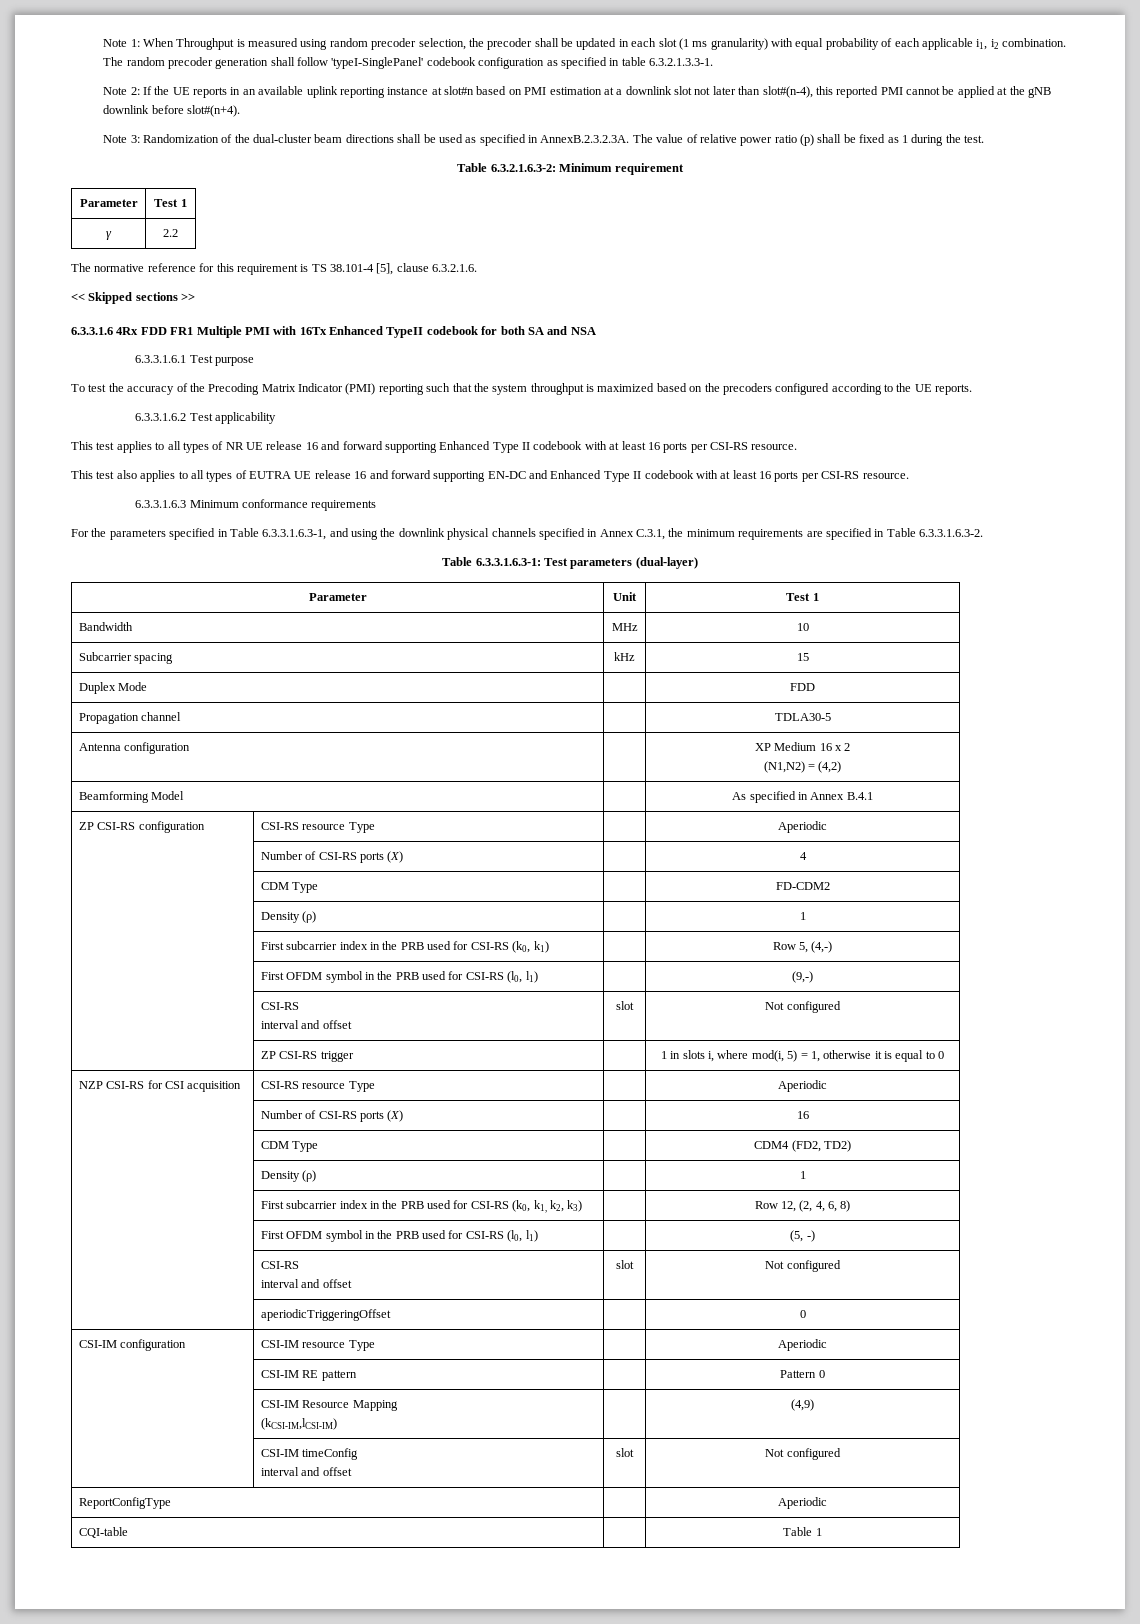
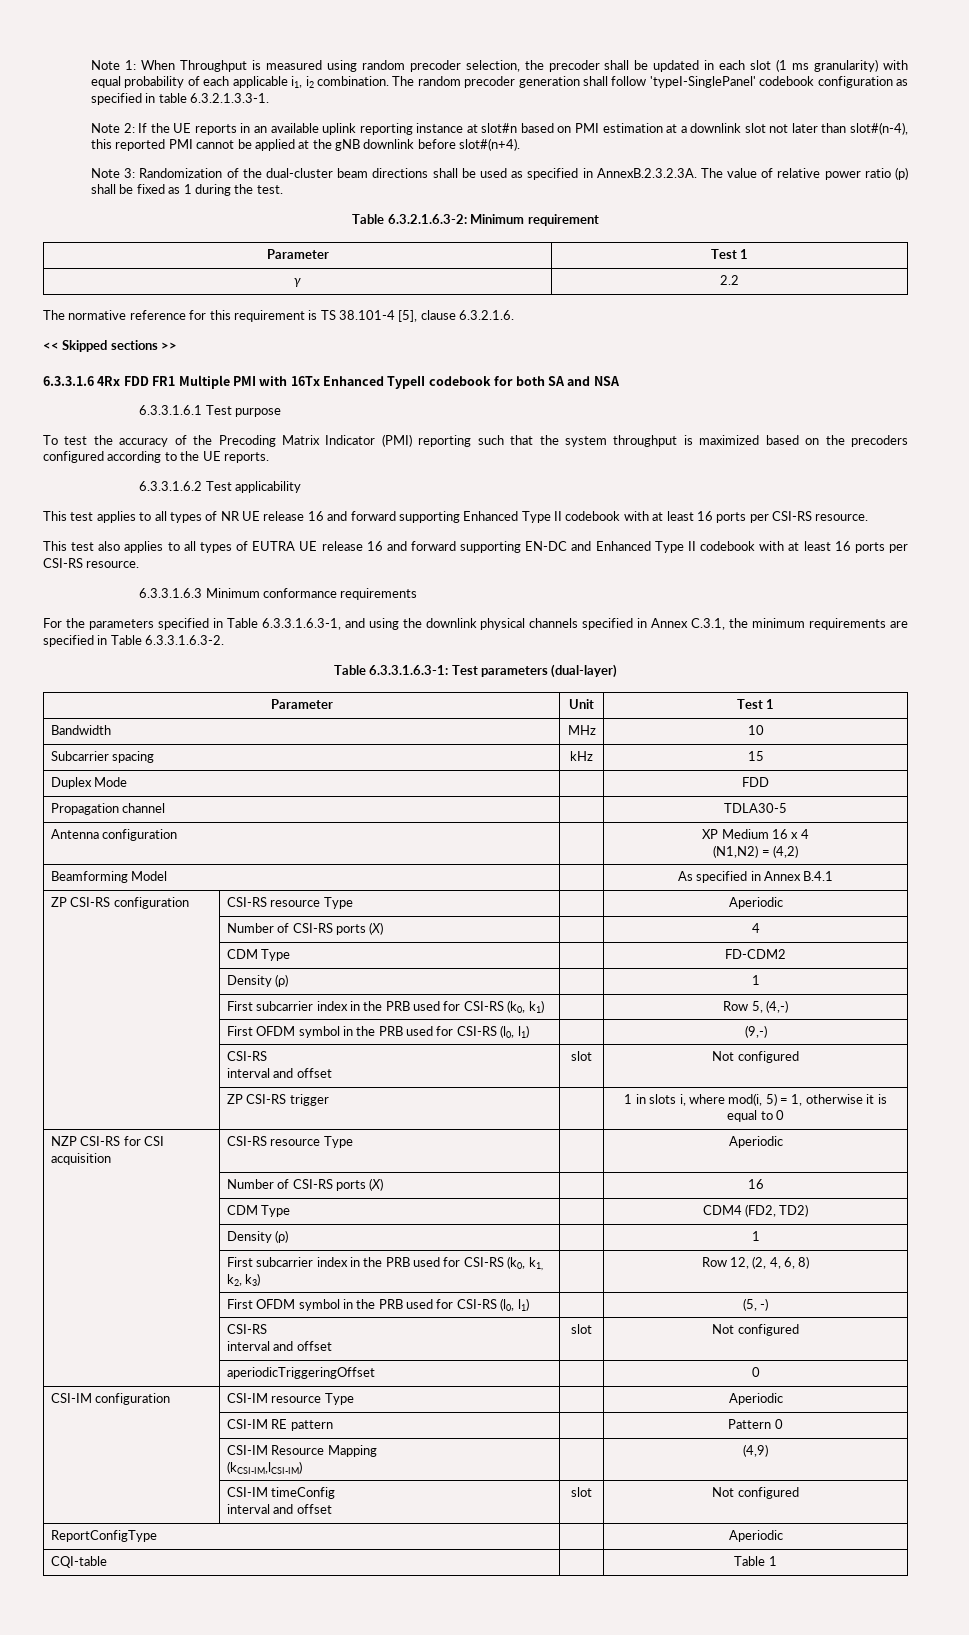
[844,743,851,751] 2 -> [800,829,809,839] 4

